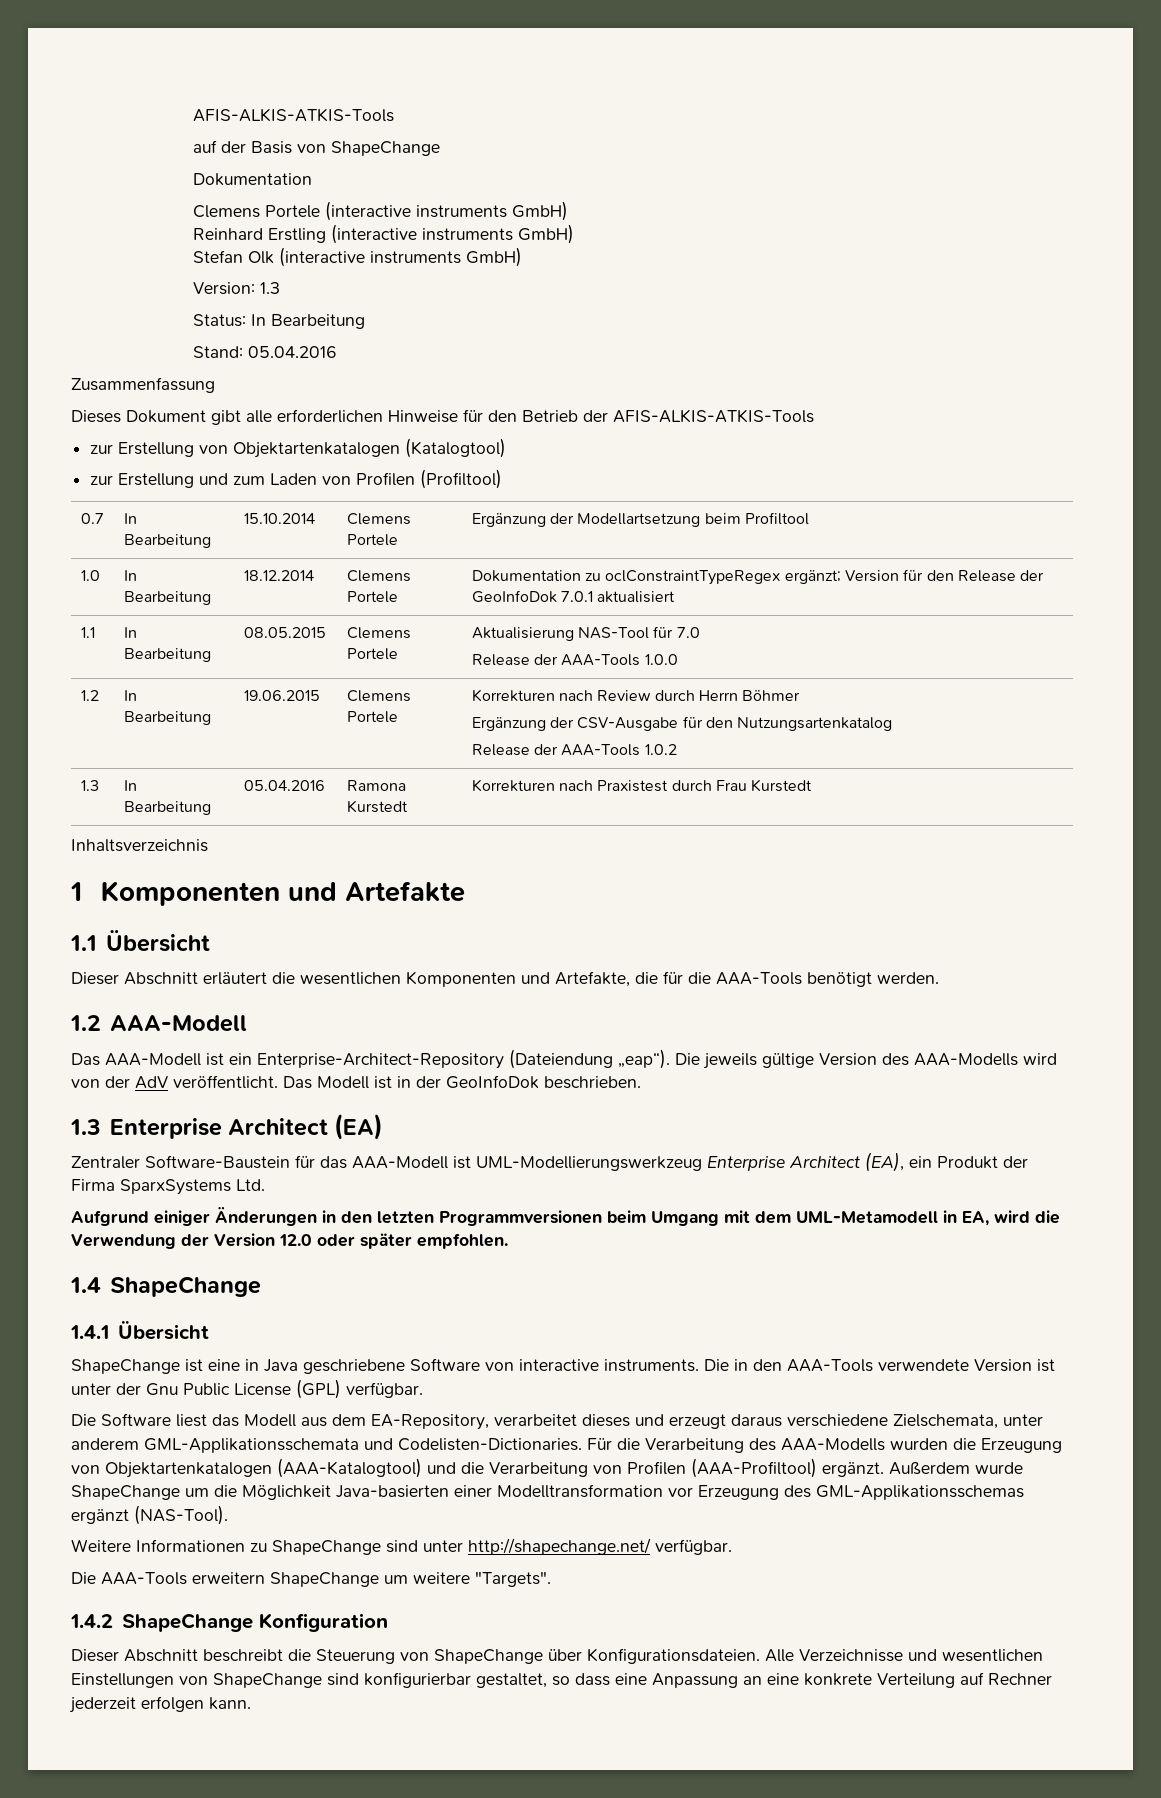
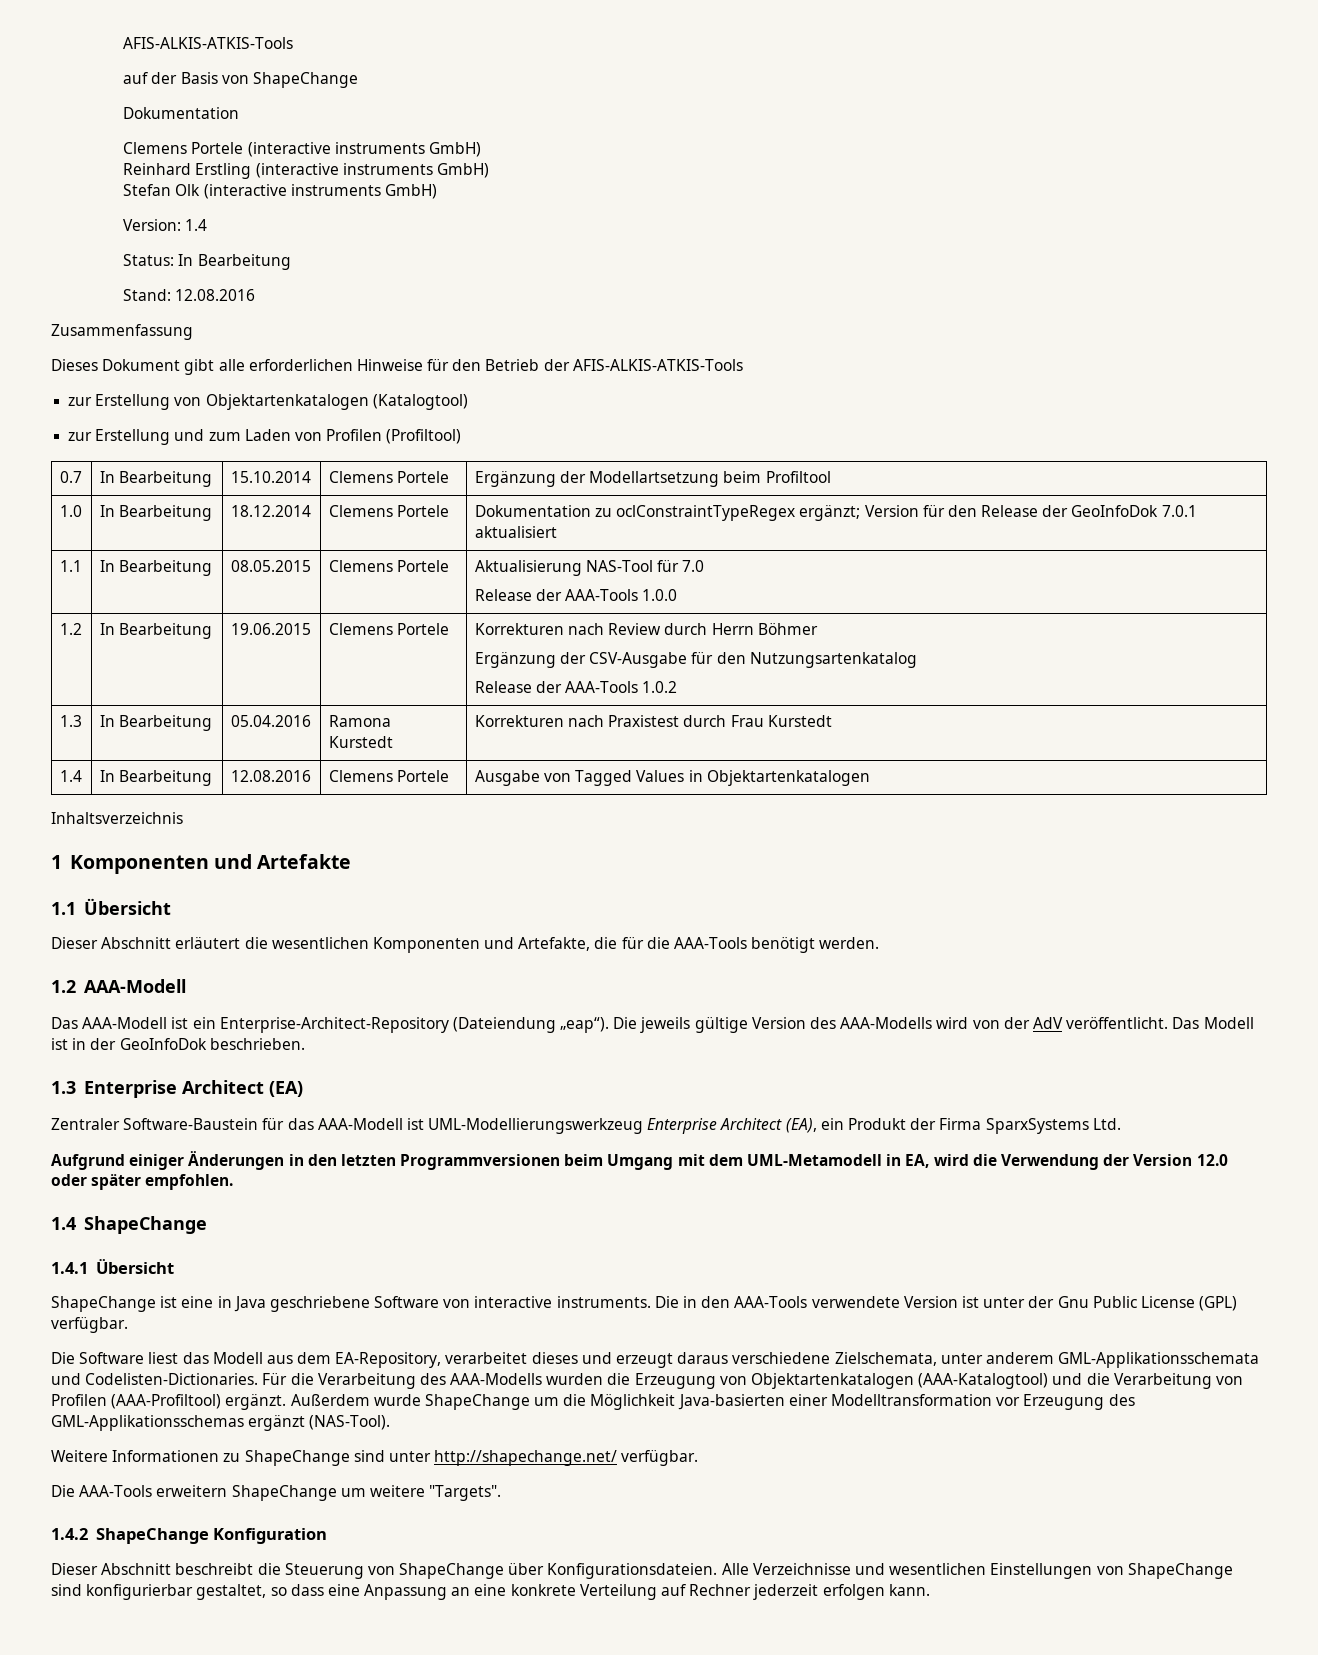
[259,282,280,294] 1.3 -> [185,219,208,231] 1.4
[247,346,337,358] 05.04.2016 -> [175,289,256,301] 12.08.2016
(813, 785) none -> [59,770,82,782] [99,770,212,786] [230,770,311,782] [328,770,449,782] [474,770,870,786] // 1.4 | In Bearbeitung | 12.08.2016 | Clemens Portele | Ausgabe von Tagged Values in Objektartenkatalogen

